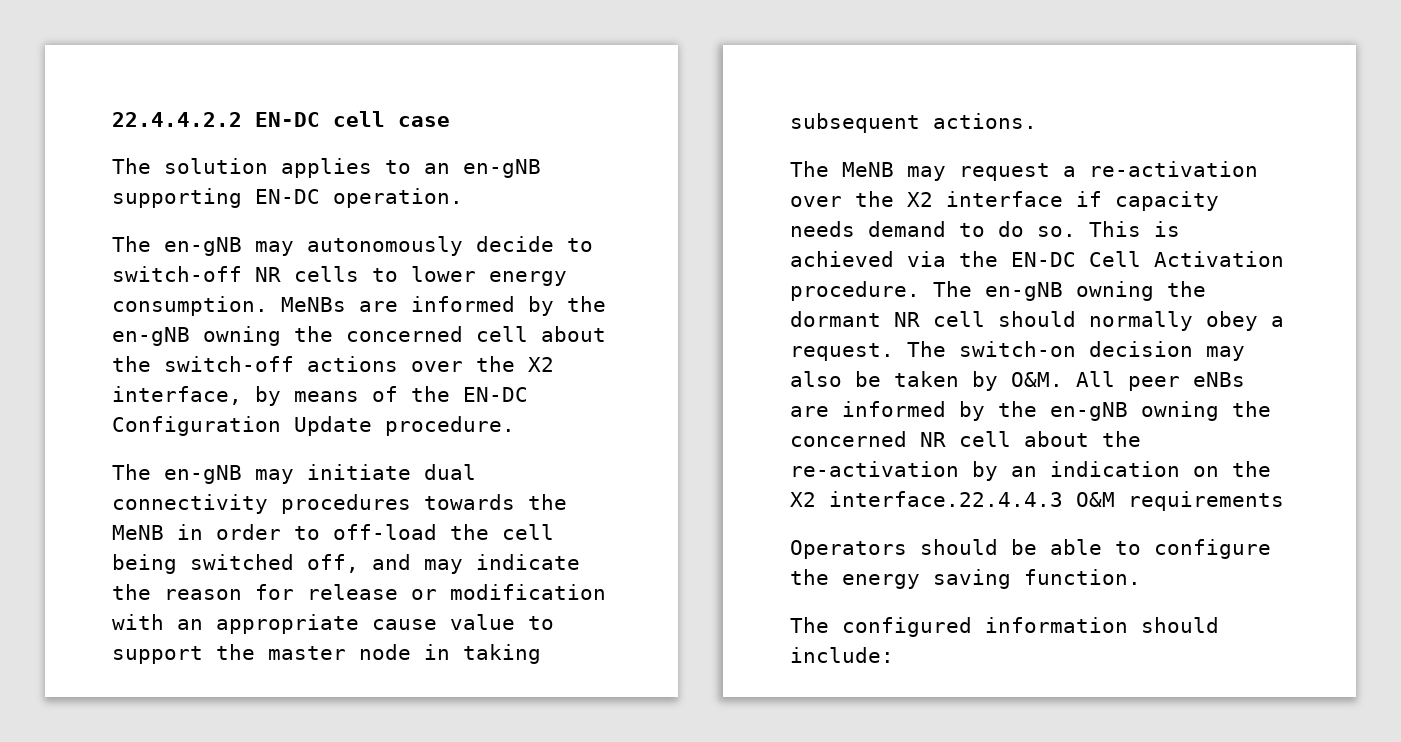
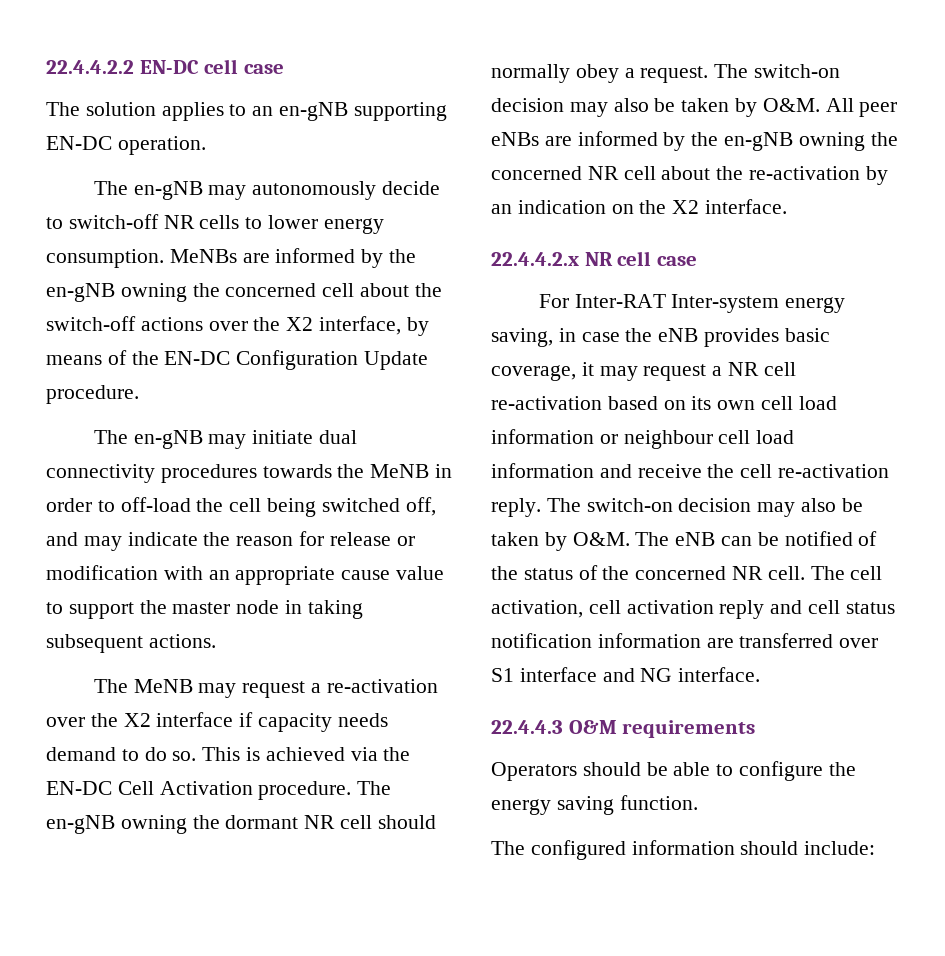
[829,491,1063,507] interface.22.4.4.3 -> [705,199,788,214] [491,251,697,266] [538,294,846,313] [491,328,830,347] [491,362,796,381] [491,396,837,410] [491,429,795,449] [491,463,890,478] [491,498,863,517] [491,531,878,551] [491,565,883,580] [491,600,895,619] [491,633,879,648] [491,667,761,682] [491,720,563,734] interface. // 22.4.4.2.x NR cell case // For Inter-RAT Inter-system energy saving, in case the eNB provides basic coverage, it may request a NR cell re-activation based on its own cell load information or neighbour cell load information and receive the cell re-activation reply. The switch-on decision may also be taken by O&M. The eNB can be notified of the status of the concerned NR cell. The cell activation, cell activation reply and cell status notification information are transferred over S1 interface and NG interface. // 22.4.4.3

